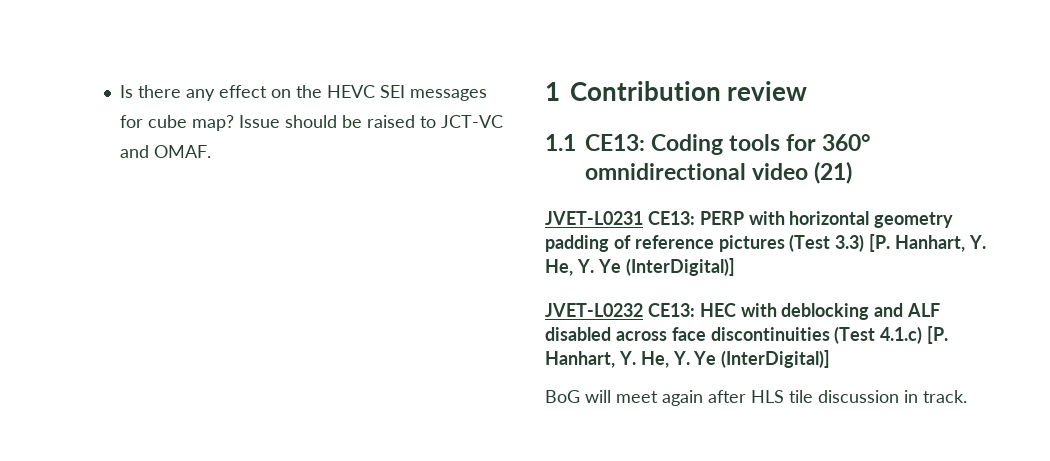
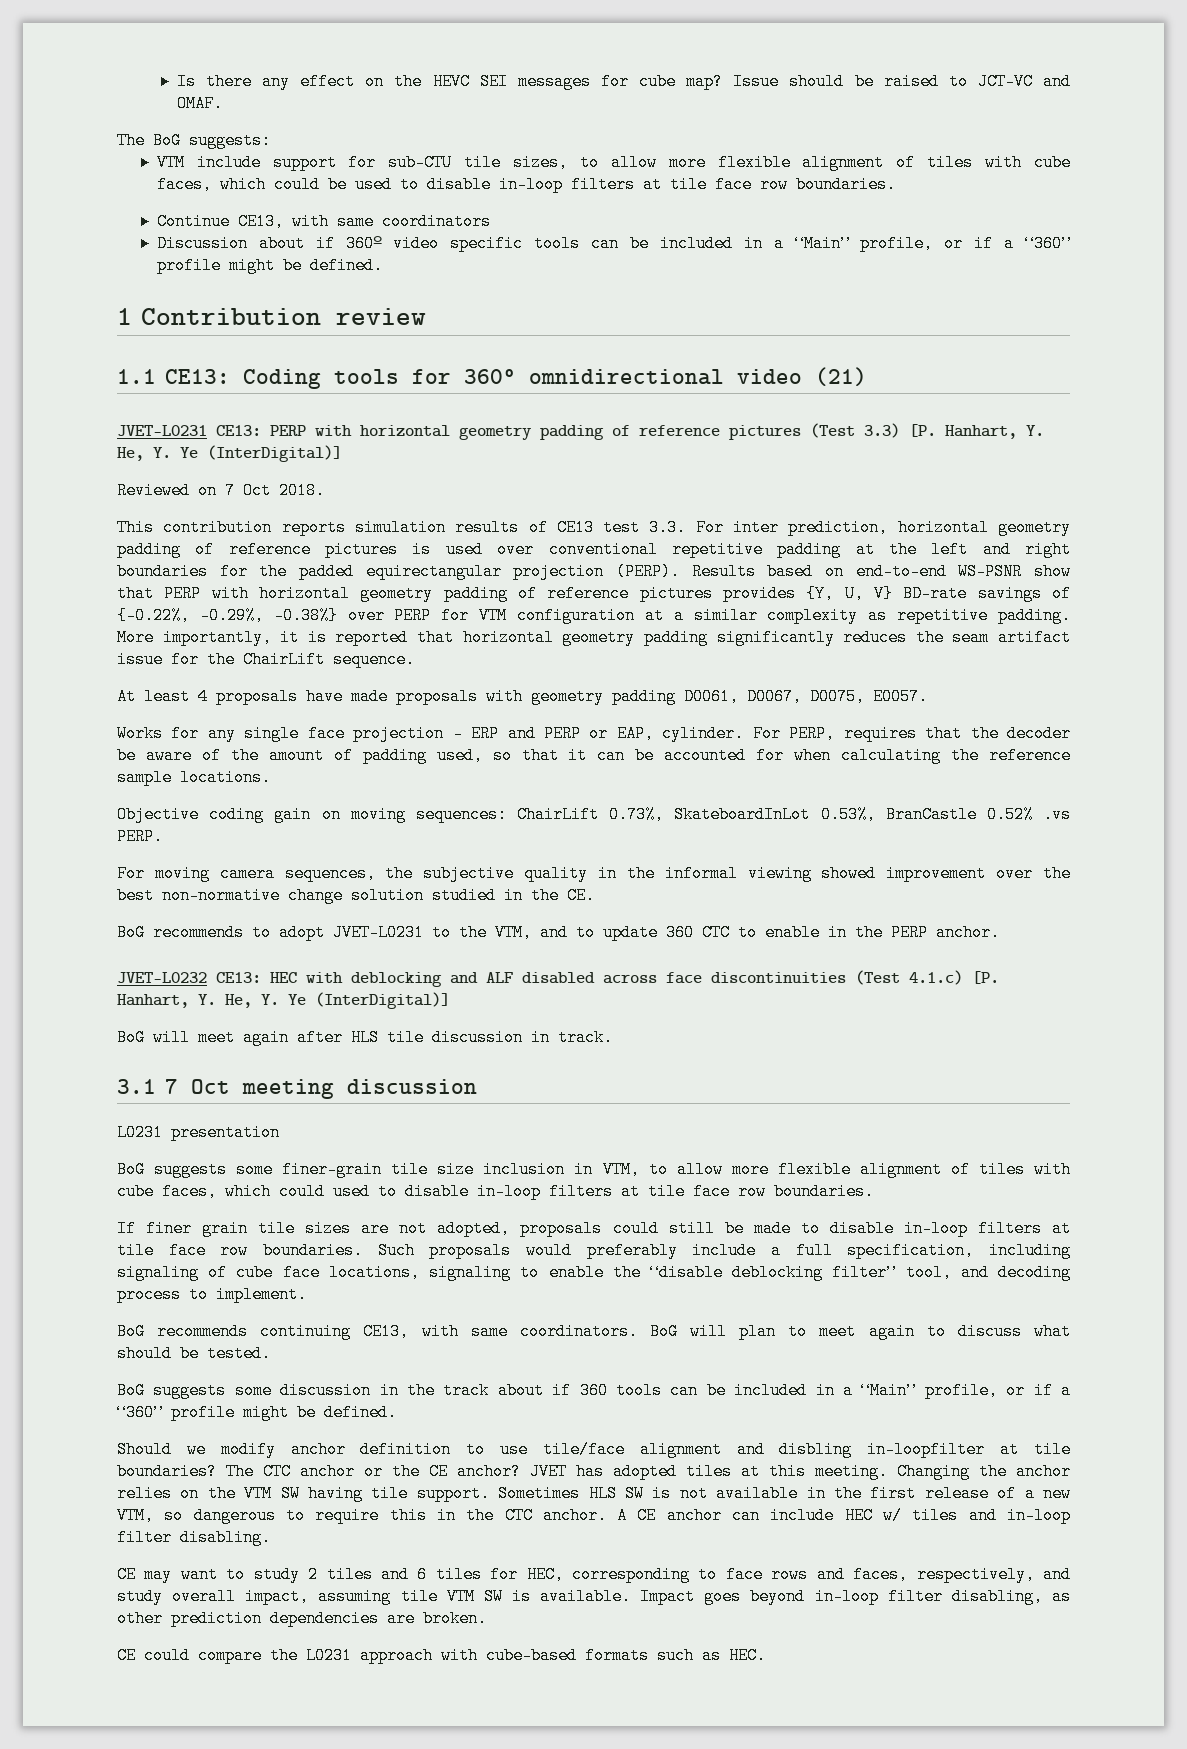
(211, 151) none -> [117,132,271,149] [156,154,1072,171] [156,176,896,193] [156,213,491,230] [156,235,1070,252] [156,257,383,274] // The BoG suggests: // VTM include support for sub-CTU tile sizes, to allow more flexible alignment of tiles with cube faces, which could be used to disable in-loop filters at tile face row boundaries. // Continue CE13, with same coordinators // Discussion about if 360º video specific tools can be included in a “Main” profile, or if a “360” profile might be defined.
(735, 267) none -> [117,482,325,499] [117,519,1071,536] [117,541,1071,558] [117,563,1071,580] [117,585,1072,602] [117,607,1071,624] [117,629,1072,646] [117,651,415,668] [117,688,928,705] [117,725,1071,742] [117,747,1071,764] [117,769,271,786] [117,806,1071,823] [117,828,163,845] [117,865,1071,882] [117,887,595,904] [117,924,1000,941] // Reviewed on 7 Oct 2018. // This contribution reports simulation results of CE13 test 3.3. For inter prediction, horizontal geometry padding of reference pictures is used over conventional repetitive padding at the left and right boundaries for the padded equirectangular projection (PERP). Results based on end-to-end WS-PSNR show that PERP with horizontal geometry padding of reference pictures provides {Y, U, V} BD-rate savings of {-0.22%, -0.29%, -0.38%} over PERP for VTM configuration at a similar complexity as repetitive padding. More importantly, it is reported that horizontal geometry padding significantly reduces the seam artifact issue for the ChairLift sequence. // At least 4 proposals have made proposals with geometry padding D0061, D0067, D0075, E0057. // Works for any single face projection - ERP and PERP or EAP, cylinder. For PERP, requires that the decoder be aware of the amount of padding used, so that it can be accounted for when calculating the reference sample locations. // Objective coding gain on moving sequences: ChairLift 0.73%, SkateboardInLot 0.53%, BranCastle 0.52% .vs PERP. // For moving camera sequences, the subjective quality in the informal viewing showed improvement over the best non-normative change solution studied in the CE. // BoG recommends to adopt JVET-L0231 to the VTM, and to update 360 CTC to enable in the PERP anchor.
(967, 396) none -> [117,1079,477,1099] [117,1124,280,1141] [117,1161,1071,1178] [117,1183,874,1200] [117,1220,1071,1237] [117,1242,1071,1259] [117,1264,1071,1281] [117,1286,307,1303] [117,1323,1071,1340] [117,1345,271,1362] [117,1382,1071,1399] [117,1404,397,1421] [117,1441,1071,1458] [117,1463,1071,1480] [117,1485,1071,1502] [117,1507,1071,1524] [117,1529,271,1546] [117,1566,1072,1583] [117,1588,1071,1605] [117,1610,487,1627] [117,1647,766,1664] // 3.1 7 Oct meeting discussion // L0231 presentation // BoG suggests some finer-grain tile size inclusion in VTM, to allow more flexible alignment of tiles with cube faces, which could used to disable in-loop filters at tile face row boundaries. // If finer grain tile sizes are not adopted, proposals could still be made to disable in-loop filters at tile face row boundaries. Such proposals would preferably include a full specification, including signaling of cube face locations, signaling to enable the “disable deblocking filter” tool, and decoding process to implement. // BoG recommends continuing CE13, with same coordinators. BoG will plan to meet again to discuss what should be tested. // BoG suggests some discussion in the track about if 360 tools can be included in a “Main” profile, or if a “360” profile might be defined. // Should we modify anchor definition to use tile/face alignment and disbling in-loopfilter at tile boundaries? The CTC anchor or the CE anchor? JVET has adopted tiles at this meeting. Changing the anchor relies on the VTM SW having tile support. Sometimes HLS SW is not available in the first release of a new VTM, so dangerous to require this in the CTC anchor. A CE anchor can include HEC w/ tiles and in-loop filter disabling. // CE may want to study 2 tiles and 6 tiles for HEC, corresponding to face rows and faces, respectively, and study overall impact, assuming tile VTM SW is available. Impact goes beyond in-loop filter disabling, as other prediction dependencies are broken. // CE could compare the L0231 approach with cube-based formats such as HEC.

